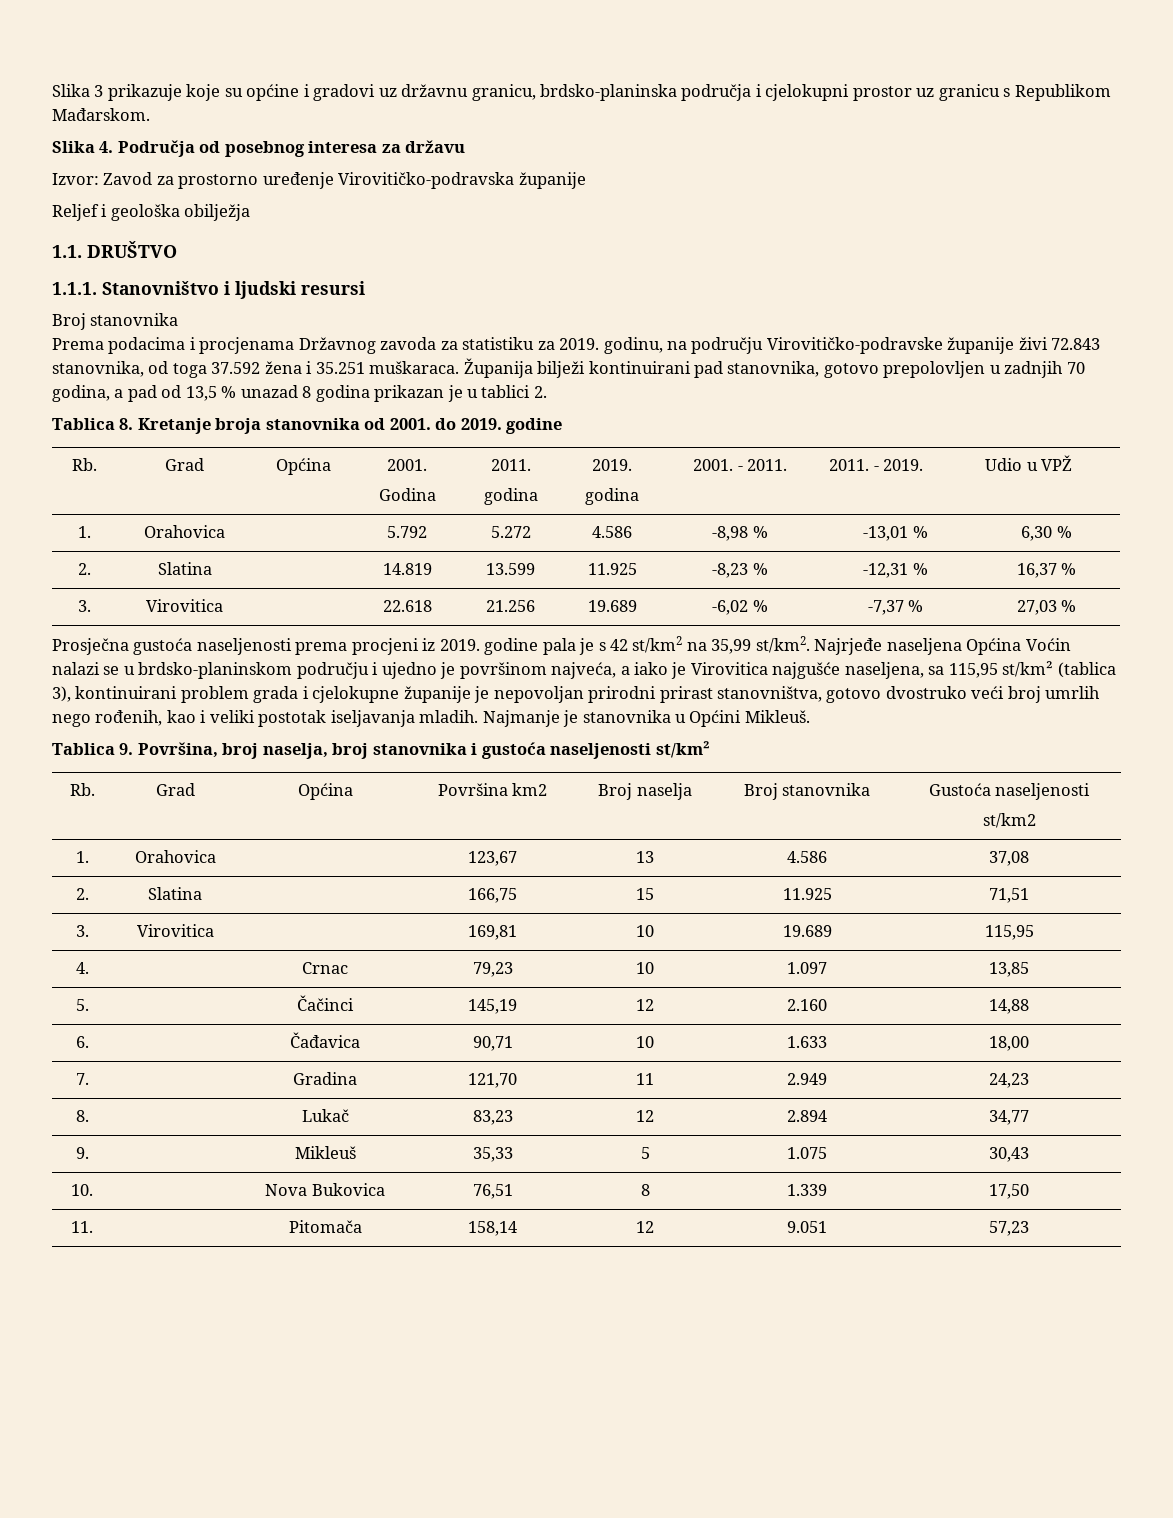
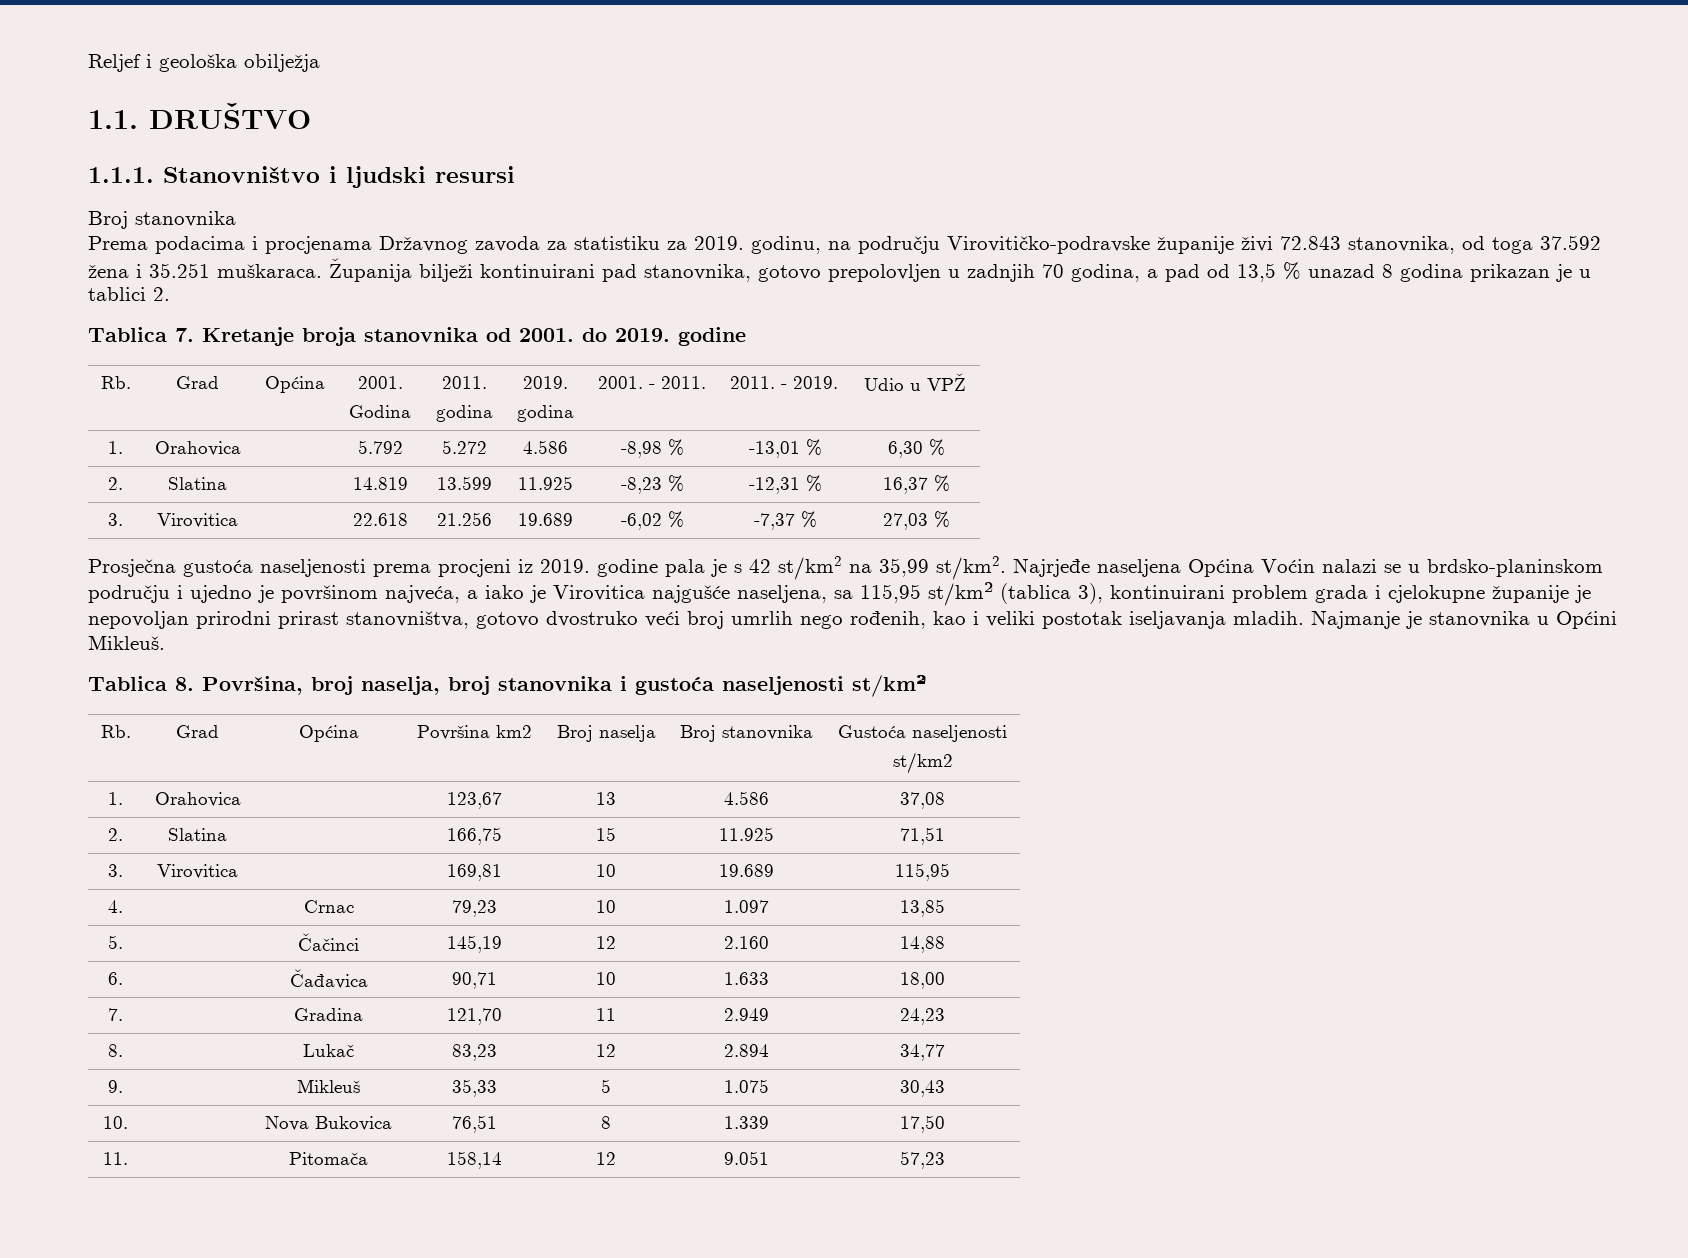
[52,84,1111,101] [52,108,150,121] [52,140,466,157] [52,172,586,189] Slika 3 prikazuje koje su općine i gradovi uz državnu granicu, brdsko-planinska područja i cjelokupni prostor uz granicu s Republikom Mađarskom. // Slika 4. Područja od posebnog interesa za državu // Izvor: Zavod za prostorno uređenje Virovitičko-podravska županije // -> (88, 63) none
[119,418,134,430] 8. -> [175,328,194,342] 7.
[119,743,134,755] 9. -> [175,677,194,691] 8.

